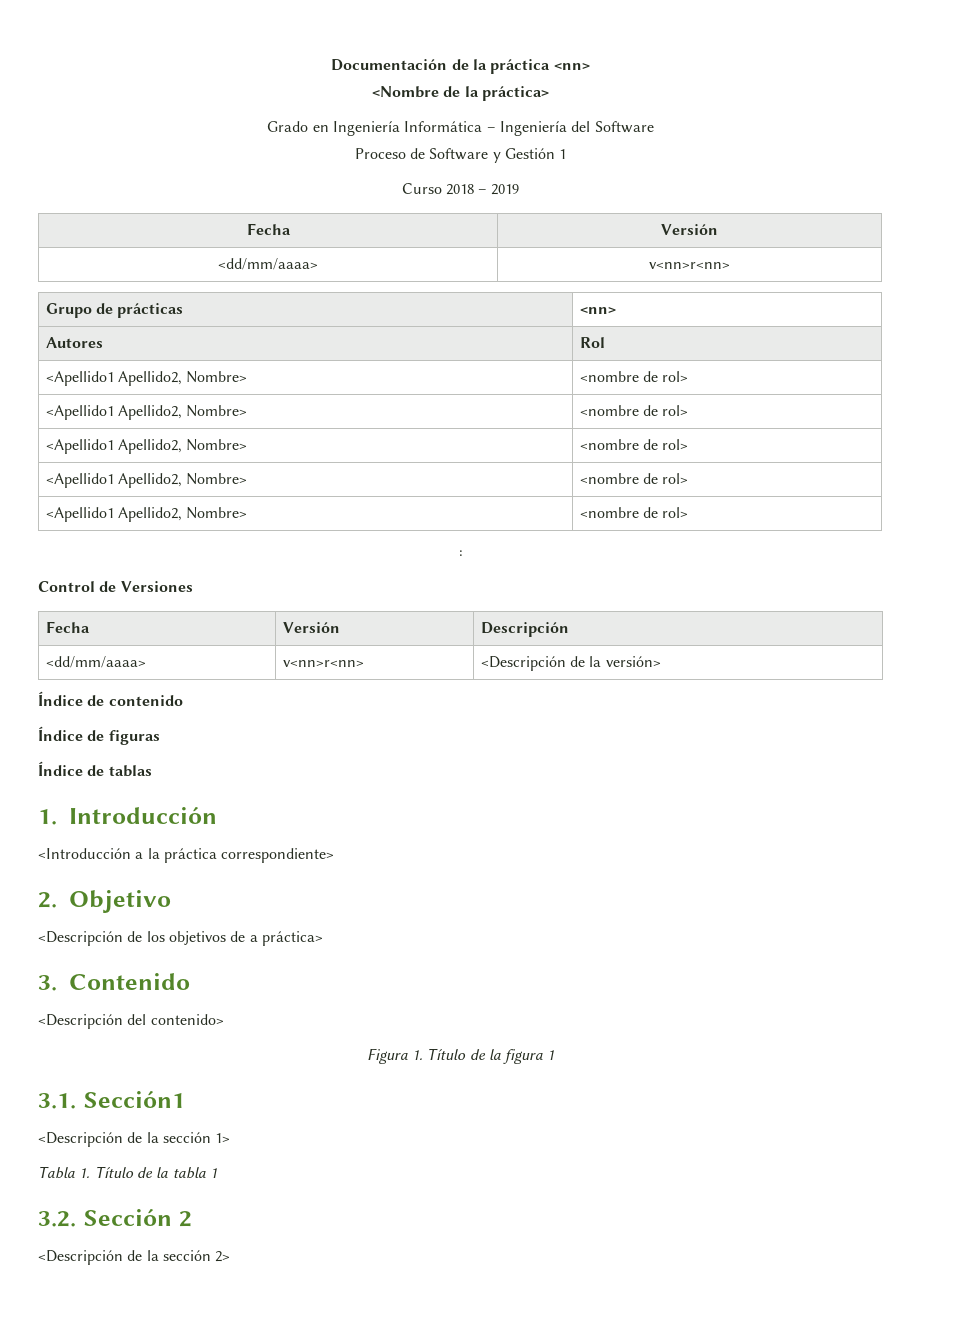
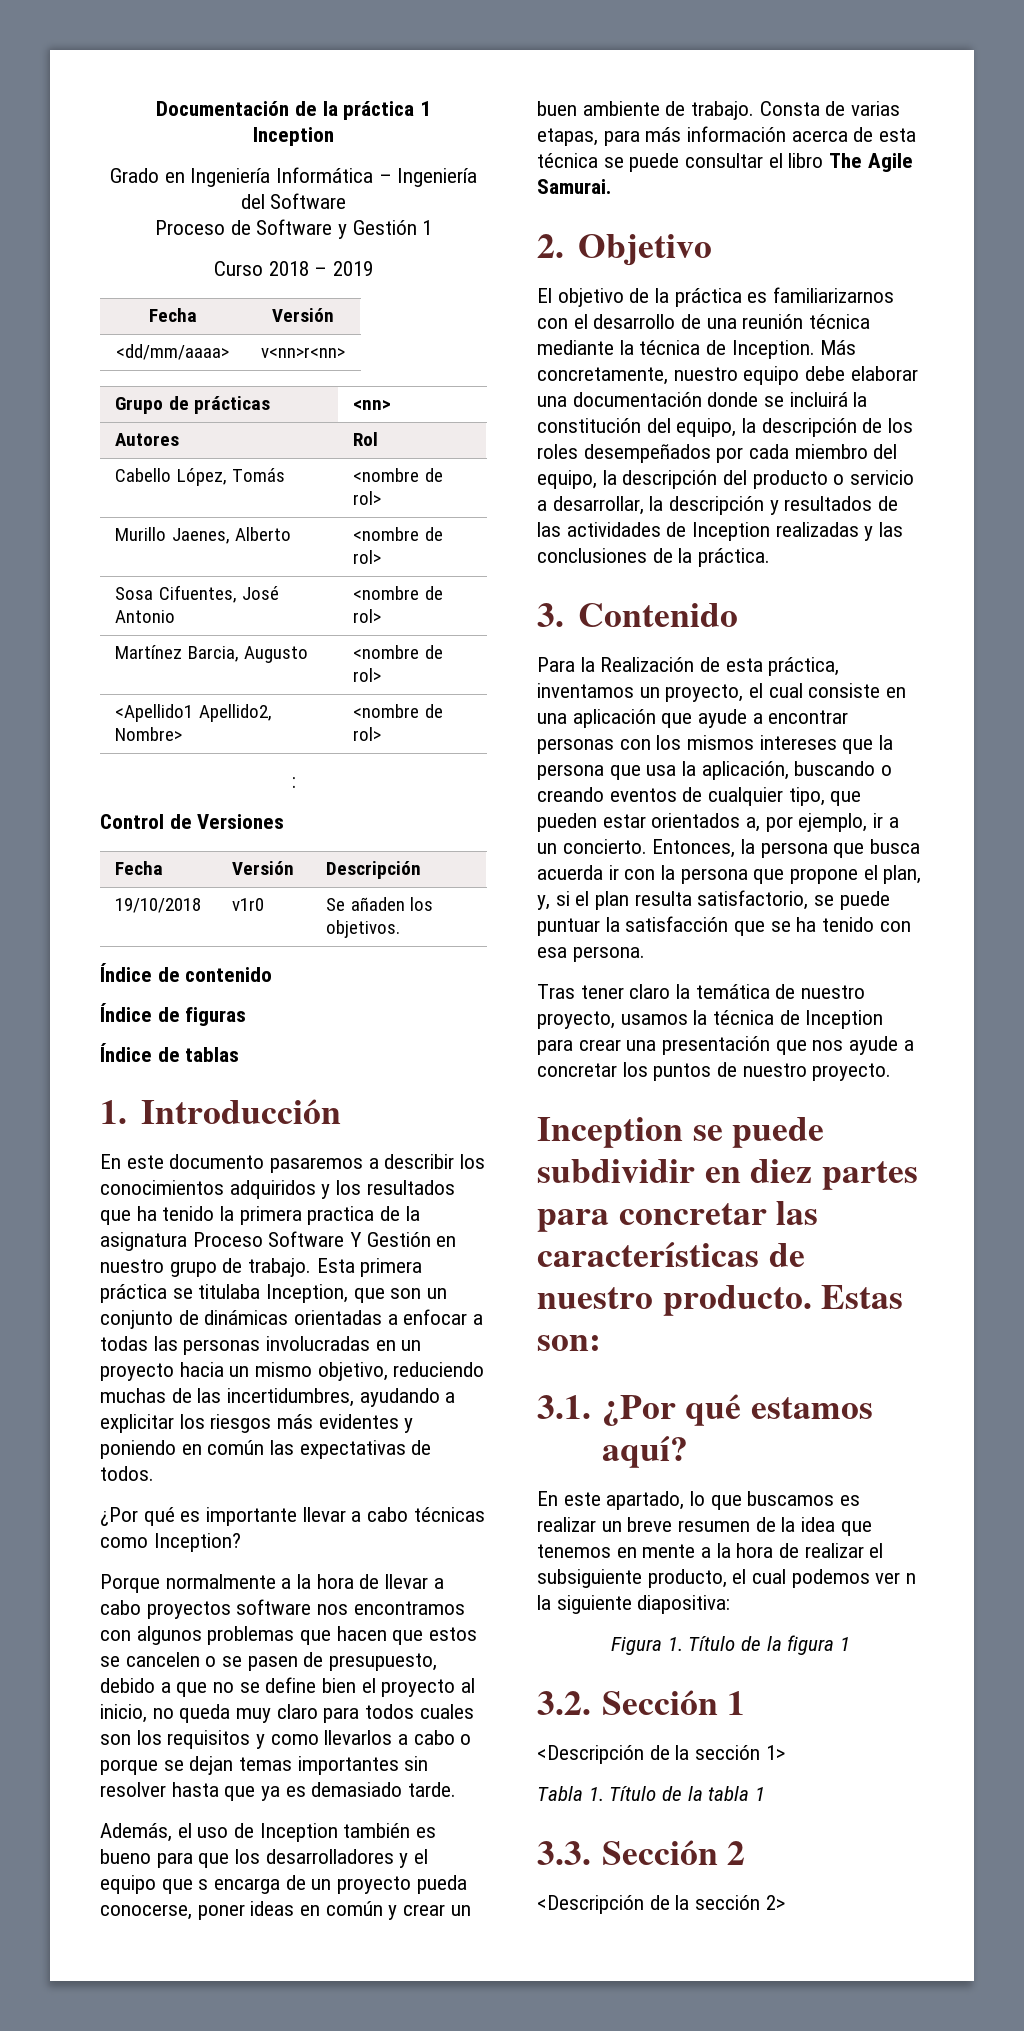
[553,63,590,70] [372,86,549,101] <nn> // <Nombre de la práctica> -> [419,101,431,116] [253,127,334,146] 1 // Inception
[45,371,248,386] [579,371,689,382] [45,405,248,420] [579,405,689,416] [45,439,248,454] [579,439,689,450] [45,473,248,488] <Apellido1 Apellido2, Nombre> | <nombre de rol> // <Apellido1 Apellido2, Nombre> | <nombre de rol> // <Apellido1 Apellido2, Nombre> | <nombre de rol> // <Apellido1 Apellido2, Nombre> -> [115,468,285,486] [353,468,443,482] [353,491,382,505] [115,527,291,544] [353,527,443,541] [353,550,382,564] [115,585,279,603] [115,610,176,623] [353,586,443,600] [353,609,382,623] [115,645,308,663] Cabello López, Tomás | <nombre de rol> // Murillo Jaenes, Alberto | <nombre de rol> // Sosa Cifuentes, José Antonio | <nombre de rol> // Martínez Barcia, Augusto
[45,656,146,668] [282,660,364,667] [480,656,661,671] <dd/mm/aaaa> | v<nn>r<nn> | <Descripción de la versión> -> [115,898,202,913] [232,898,265,911] [326,897,433,911] [326,920,401,938] 19/10/2018 | v1r0 | Se añaden los objetivos.
[38,848,335,863] [38,890,172,913] [38,931,323,946] [38,973,191,991] [38,1014,224,1029] <Introducción a la práctica correspondiente> // 2. Objetivo // <Descripción de los objetivos de a práctica> // 3. Contenido // <Descripción del contenido> -> [100,1154,486,1173] [100,1180,455,1199] [100,1206,420,1225] [100,1231,457,1251] [100,1258,423,1277] [100,1284,448,1303] [100,1309,484,1329] [100,1336,422,1355] [100,1362,485,1381] [100,1388,456,1407] [100,1414,414,1433] [100,1440,432,1459] [100,1466,154,1481] [100,1507,485,1526] [100,1533,241,1552] [100,1574,444,1593] [100,1599,465,1619] [100,1626,478,1645] [100,1652,438,1671] [100,1677,476,1697] [100,1704,474,1723] [100,1730,472,1749] [100,1756,429,1775] [100,1782,457,1801] [100,1823,437,1842] [100,1849,429,1868] [100,1875,467,1894] [100,1901,471,1920] [537,101,901,120] [537,126,917,146] [537,153,913,172] [537,179,611,194] [537,234,712,266] [537,287,895,307] [537,314,871,329] [537,340,857,359] [537,366,918,385] [537,392,868,407] [537,418,914,437] [537,444,898,463] [537,470,915,489] [537,496,899,515] [537,522,904,541] [537,548,771,567] [537,603,738,627] [537,657,840,676] [537,683,907,702] [537,709,849,728] [537,735,894,754] [537,761,893,780] [537,787,862,806] [537,813,899,832] [537,839,921,858] [537,865,922,884] [537,890,890,910] [537,916,911,936] [537,946,645,962] [537,984,866,999] [537,1010,884,1029] [537,1036,914,1055] [537,1062,892,1081] [537,1117,825,1148] [537,1159,918,1190] [537,1201,819,1232] [537,1242,805,1267] [537,1285,904,1316] [537,1335,601,1351] [537,1394,873,1426] [601,1436,688,1468] [537,1491,861,1510] [537,1517,872,1536] [537,1543,884,1558] [537,1569,917,1588] [537,1595,731,1614] En este documento pasaremos a describir los conocimientos adquiridos y los resultados que ha tenido la primera practica de la asignatura Proceso Software Y Gestión en nuestro grupo de trabajo. Esta primera práctica se titulaba Inception, que son un conjunto de dinámicas orientadas a enfocar a todas las personas involucradas en un proyecto hacia un mismo objetivo, reduciendo muchas de las incertidumbres, ayudando a explicitar los riesgos más evidentes y poniendo en común las expectativas de todos. // ¿Por qué es importante llevar a cabo técnicas como Inception? // Porque normalmente a la hora de llevar a cabo proyectos software nos encontramos con algunos problemas que hacen que estos se cancelen o se pasen de presupuesto, debido a que no se define bien el proyecto al inicio, no queda muy claro para todos cuales son los requisitos y como llevarlos a cabo o porque se dejan temas importantes sin resolver hasta que ya es demasiado tarde. // Además, el uso de Inception también es bueno para que los desarrolladores y el equipo que s encarga de un proyecto pueda conocerse, poner ideas en común y crear un buen ambiente de trabajo. Consta de varias etapas, para más información acerca de esta técnica se puede consultar el libro The Agile Samurai. // 2. Objetivo // El objetivo de la práctica es familiarizarnos con el desarrollo de una reunión técnica mediante la técnica de Inception. Más concretamente, nuestro equipo debe elaborar una documentación donde se incluirá la constitución del equipo, la descripción de los roles desempeñados por cada miembro del equipo, la descripción del producto o servicio a desarrollar, la descripción y resultados de las actividades de Inception realizadas y las conclusiones de la práctica. // 3. Contenido // Para la Realización de esta práctica, inventamos un proyecto, el cual consiste en una aplicación que ayude a encontrar personas con los mismos intereses que la persona que usa la aplicación, buscando o creando eventos de cualquier tipo, que pueden estar orientados a, por ejemplo, ir a un concierto. Entonces, la persona que busca acuerda ir con la persona que propone el plan, y, si el plan resulta satisfactorio, se puede puntuar la satisfacción que se ha tenido con esa persona. // Tras tener claro la temática de nuestro proyecto, usamos la técnica de Inception para crear una presentación que nos ayude a concretar los puntos de nuestro proyecto. // Inception se puede subdividir en diez partes para concretar las características de nuestro producto. Estas son: // 3.1. ¿Por qué estamos aquí? // En este apartado, lo que buscamos es realizar un breve resumen de la idea que tenemos en mente a la hora de realizar el subsiguiente producto, el cual podemos ver n la siguiente diapositiva:
[38,1091,185,1109] 3.1. Sección1 -> [537,1690,746,1715] 3.2. Sección 1
[38,1211,76,1227] 3.2. -> [537,1841,591,1865] 3.3.

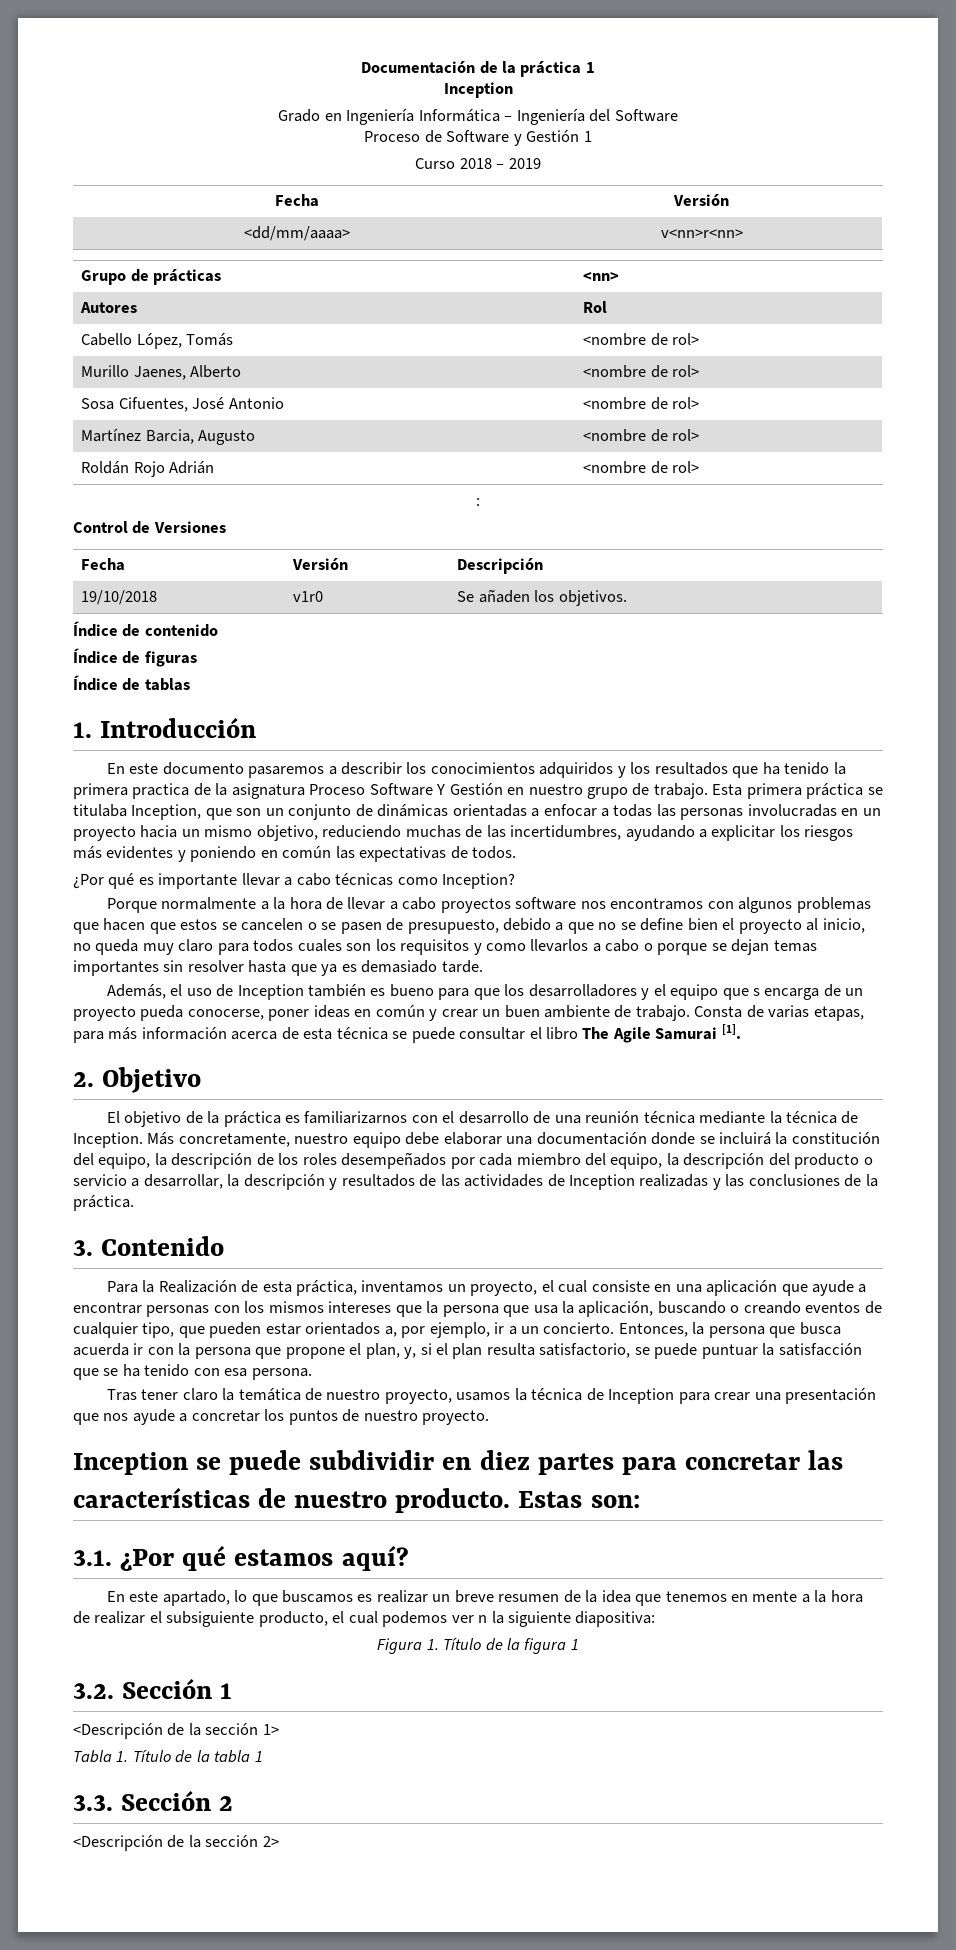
[115,704,272,722] [115,727,183,741] <Apellido1 Apellido2, Nombre> -> [81,461,215,477] Roldán Rojo Adrián
[537,179,611,194] Samurai. -> [655,1024,741,1040] Samurai [1].

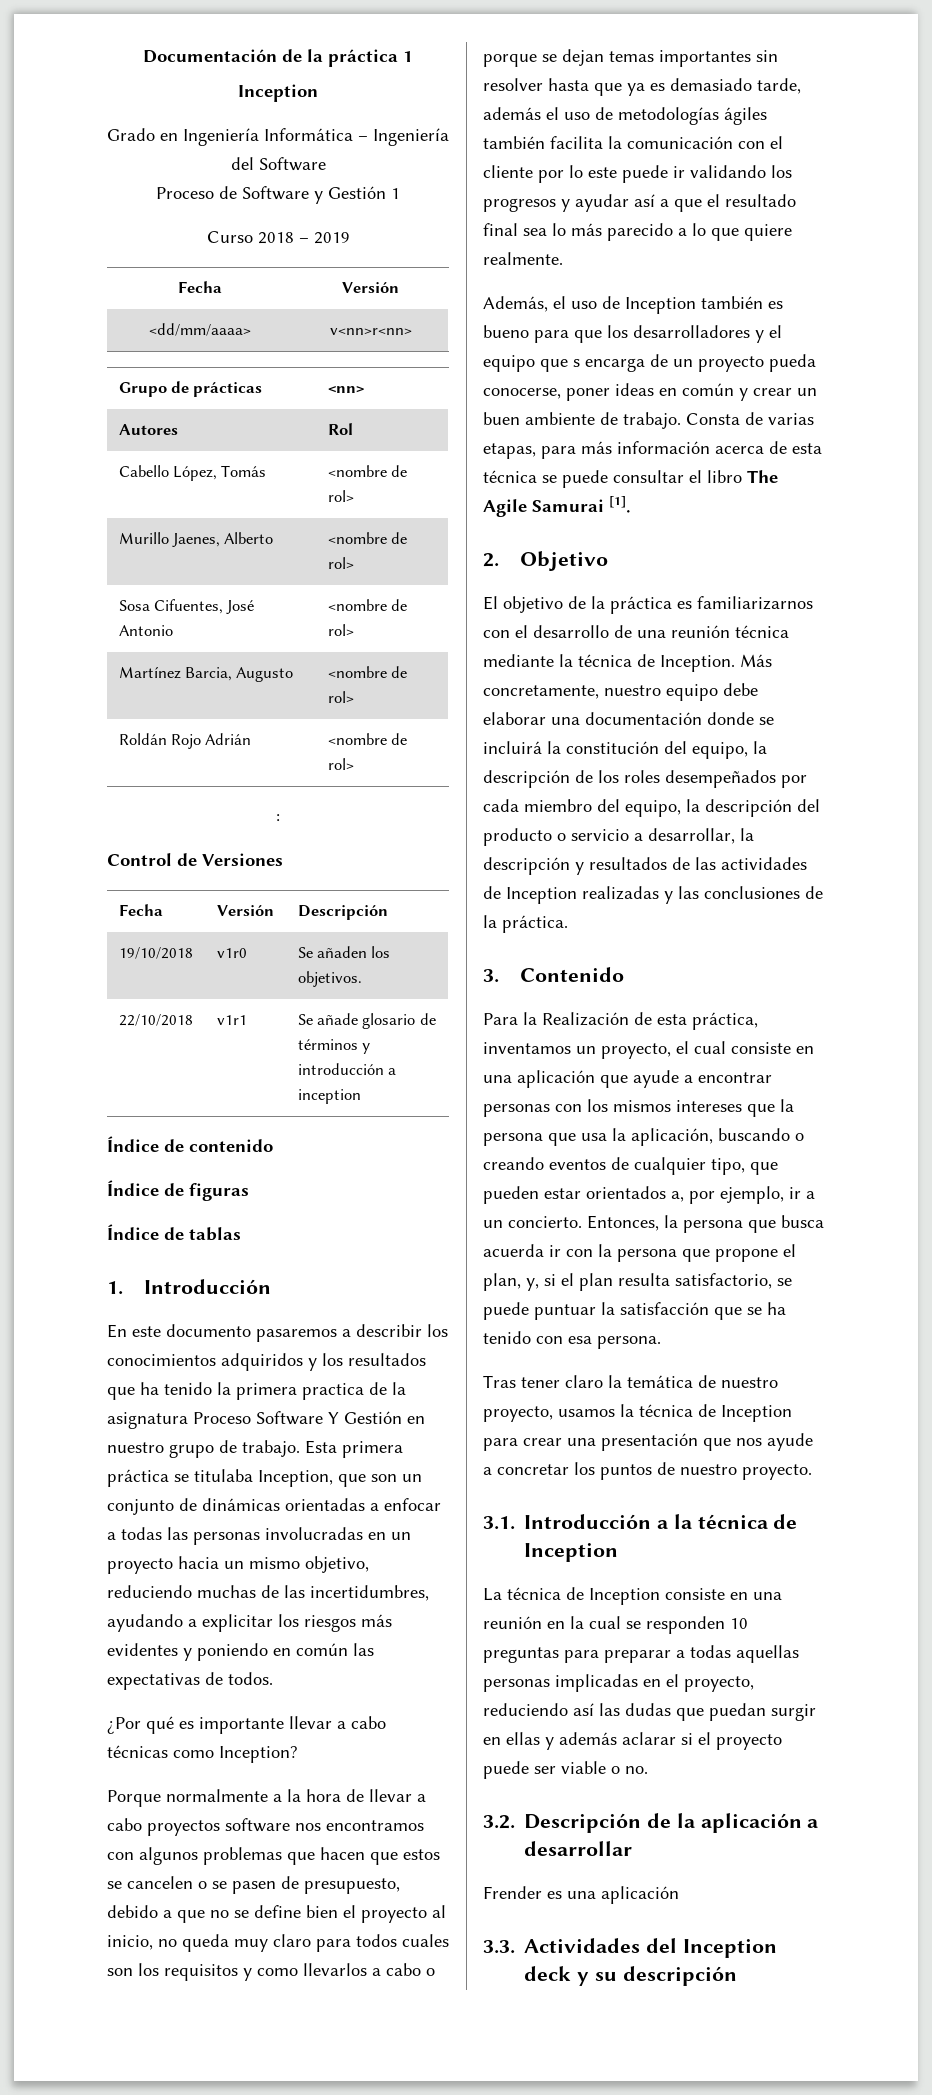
(627, 598) none -> [118,1014,193,1026] [216,1015,247,1025] [297,1013,436,1029] [297,1039,371,1054] [297,1063,397,1075] [297,1089,361,1104] // 22/10/2018 | v1r1 | Se añade glosario de términos y introducción a inception
[441,960,483,973] tarde. -> [757,78,801,94] [483,107,767,125] [483,136,783,149] [483,165,792,183] [483,194,796,212] [483,223,792,241] [483,252,563,265] tarde, además el uso de metodologías ágiles también facilita la comunicación con el cliente por lo este puede ir validando los progresos y ayudar así a que el resultado final sea lo más parecido a lo que quiere realmente.
[73,1450,843,1475] [73,1487,640,1513] [73,1545,409,1571] [106,1590,863,1606] [73,1611,656,1627] [377,1637,579,1654] [73,1678,233,1699] [73,1723,279,1739] [73,1749,263,1763] [73,1790,234,1811] [73,1835,279,1851] Inception se puede subdividir en diez partes para concretar las características de nuestro producto. Estas son: // 3.1. ¿Por qué estamos aquí? // En este apartado, lo que buscamos es realizar un breve resumen de la idea que tenemos en mente a la hora de realizar el subsiguiente producto, el cual podemos ver n la siguiente diapositiva: // Figura 1. Título de la figura 1 // 3.2. Sección 1 // <Descripción de la sección 1> // Tabla 1. Título de la tabla 1 // 3.3. Sección 2 // <Descripción de la sección 2> -> [483,1514,798,1530] [524,1543,619,1562] [483,1587,782,1605] [483,1616,748,1634] [483,1645,799,1663] [483,1674,754,1692] [483,1703,816,1721] [483,1732,782,1750] [483,1761,648,1779] [483,1813,819,1833] [524,1841,633,1856] [483,1886,679,1904] [483,1938,777,1958] [524,1966,737,1986] 3.1. Introducción a la técnica de Inception // La técnica de Inception consiste en una reunión en la cual se responden 10 preguntas para preparar a todas aquellas personas implicadas en el proyecto, reduciendo así las dudas que puedan surgir en ellas y además aclarar si el proyecto puede ser viable o no. // 3.2. Descripción de la aplicación a desarrollar // Frender es una aplicación // 3.3. Actividades del Inception deck y su descripción

